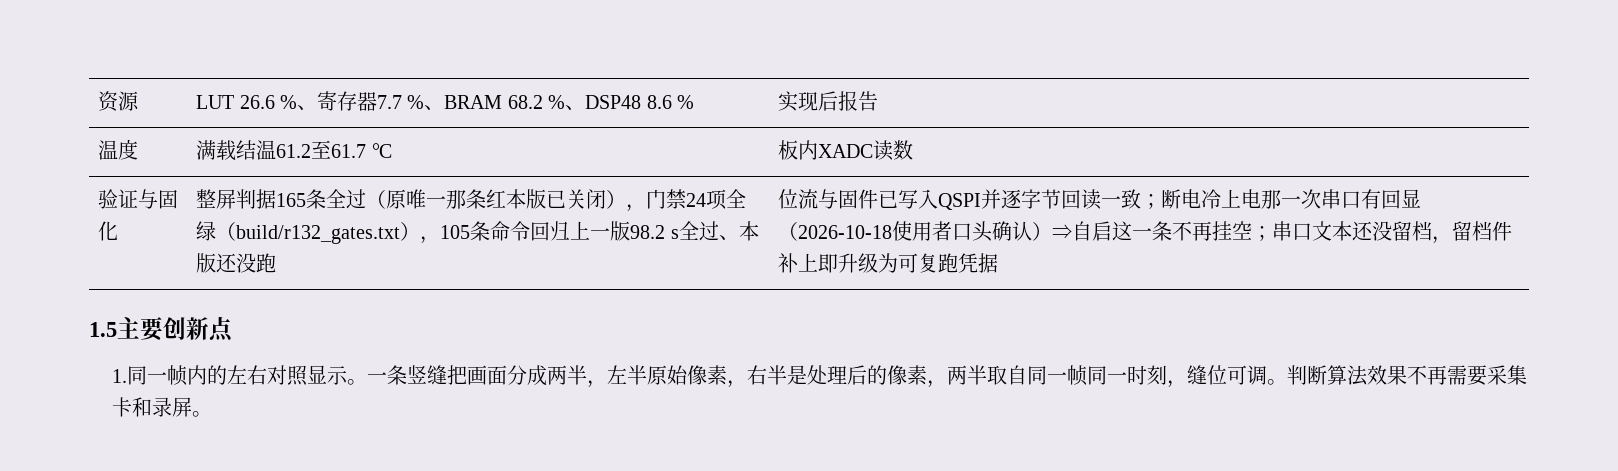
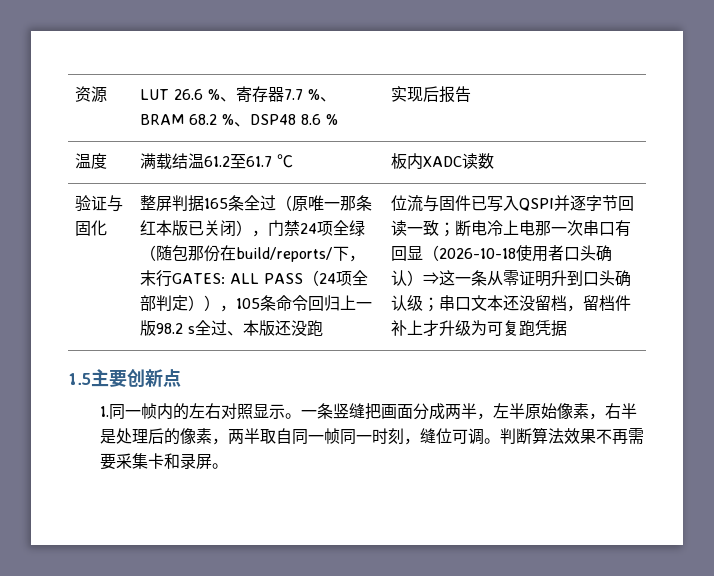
[236,225,401,244] build/r132_gates.txt -> [155,245,365,262] [139,270,368,287] [139,295,204,311] 随包那份在build/reports/下，末行GATES: ALL PASS（24项全部判定）
[1072,221,1253,241] 自启这一条不再挂空 -> [438,270,631,287] [390,295,423,311] 这一条从零证明升到口头确认级
[818,254,839,273] 即 -> [422,320,439,336] 才

